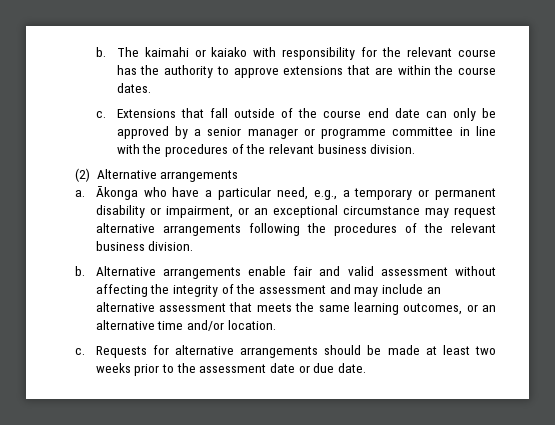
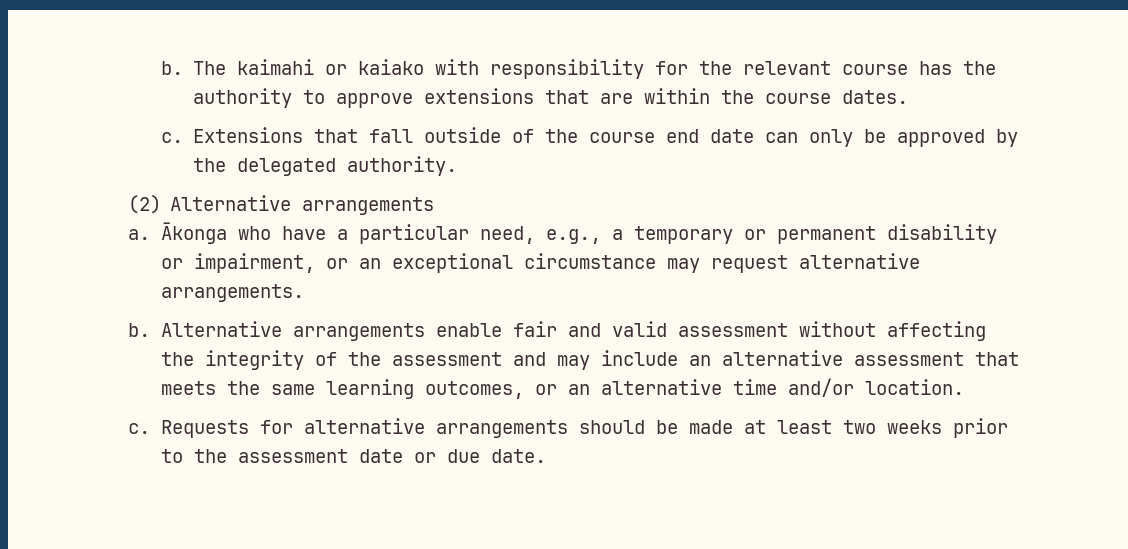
[194,126,496,139] [116,144,416,157] a senior manager or programme committee in line with the procedures of the relevant business division. -> [193,156,458,176] the delegated authority.
[162,223,496,236] [95,241,194,251] arrangements following the procedures of the relevant business division. -> [160,284,304,302] arrangements.

